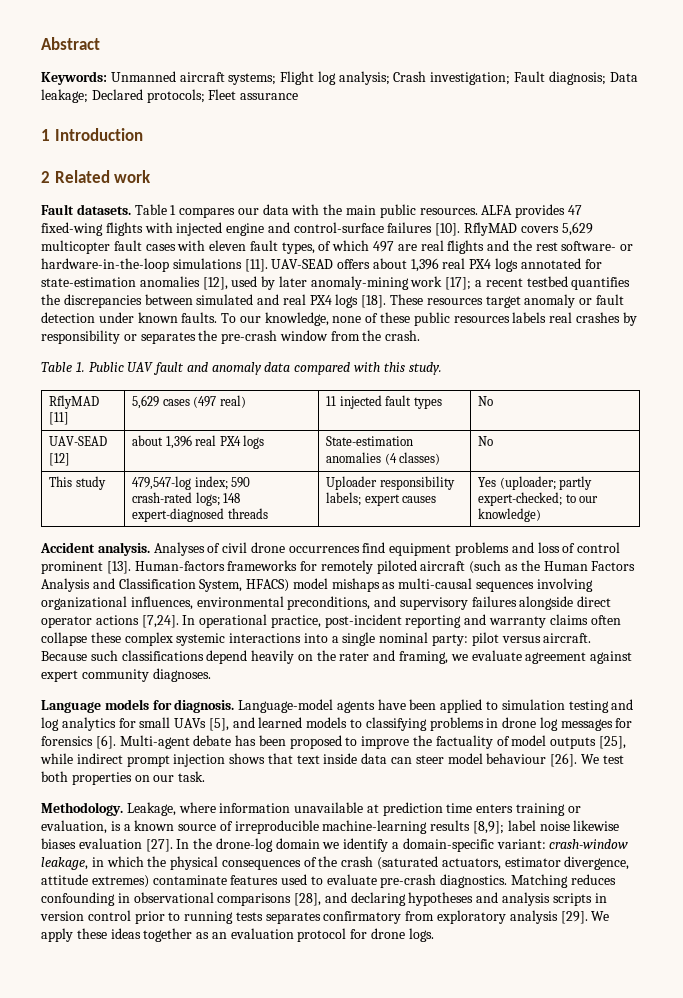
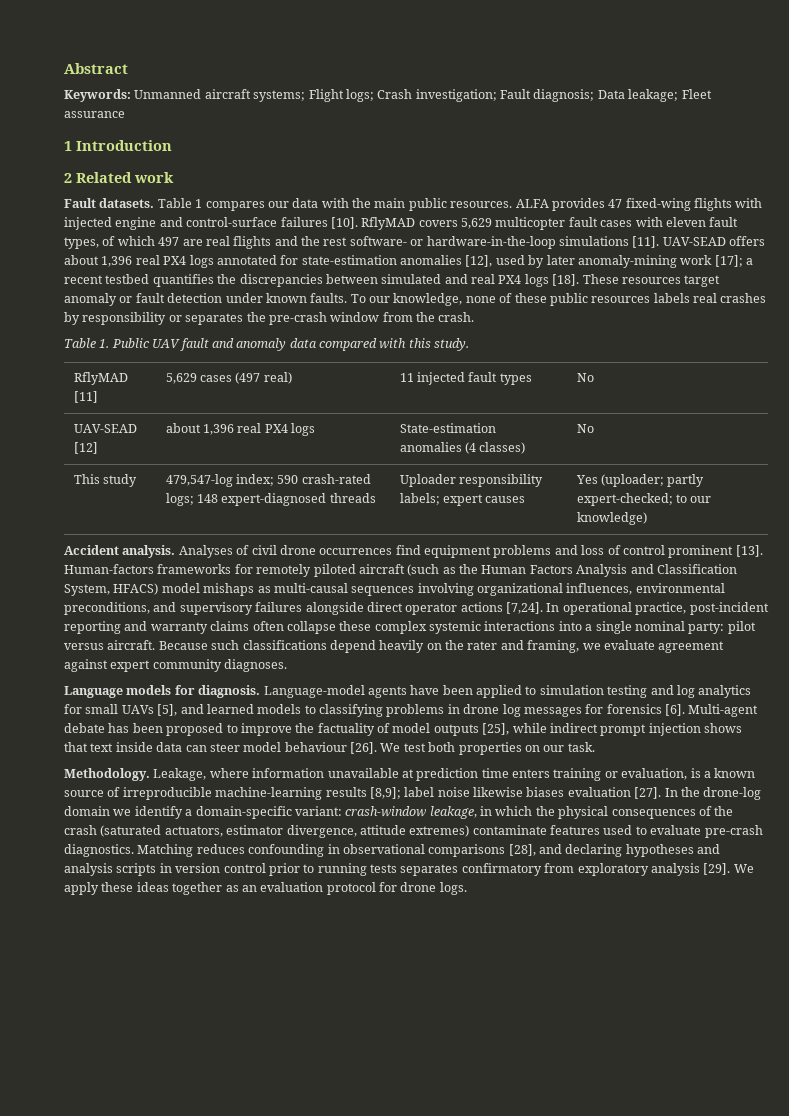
[317,71,390,85] log analysis; -> [345,89,374,102] logs;
[91,89,205,103] Declared protocols; -> (679, 95) none

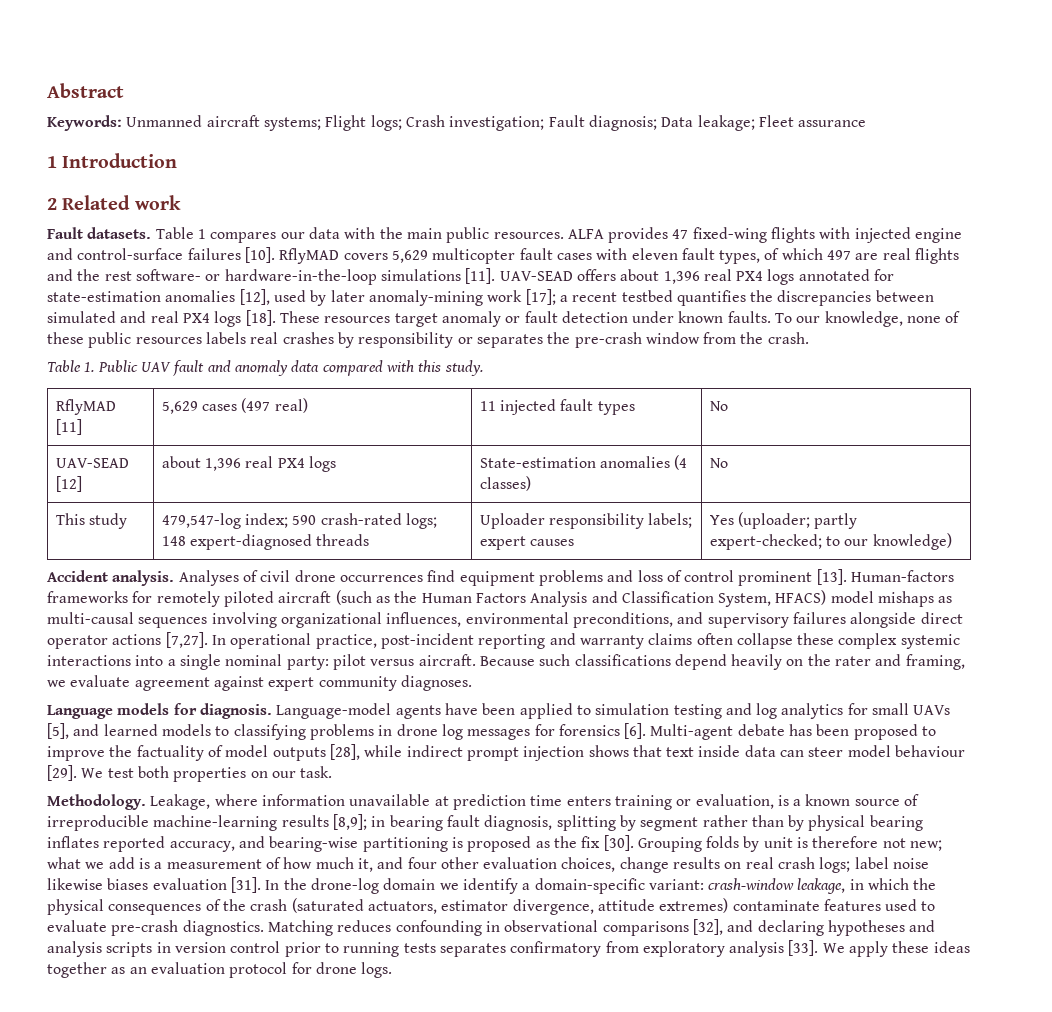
[506,602,543,614] [7,24]. -> [165,632,208,648] [7,27].
[482,723,510,735] [25], -> [329,744,360,760] [28],
[350,742,377,754] [26]. -> [47,765,77,781] [29].
(401, 793) none -> [371,815,923,831] [47,835,943,852] [47,857,851,873] in bearing fault diagnosis, splitting by segment rather than by physical bearing inflates reported accuracy, and bearing-wise partitioning is proposed as the fix [30]. Grouping folds by unit is therefore not new; what we add is a measurement of how much it, and four other evaluation choices, change results on real crash logs;
[634,787,662,799] [27]. -> [230,877,261,893] [31].
[508,844,536,856] [28], -> [692,919,723,935] [32],
[703,863,731,875] [29]. -> [788,940,819,956] [33].

